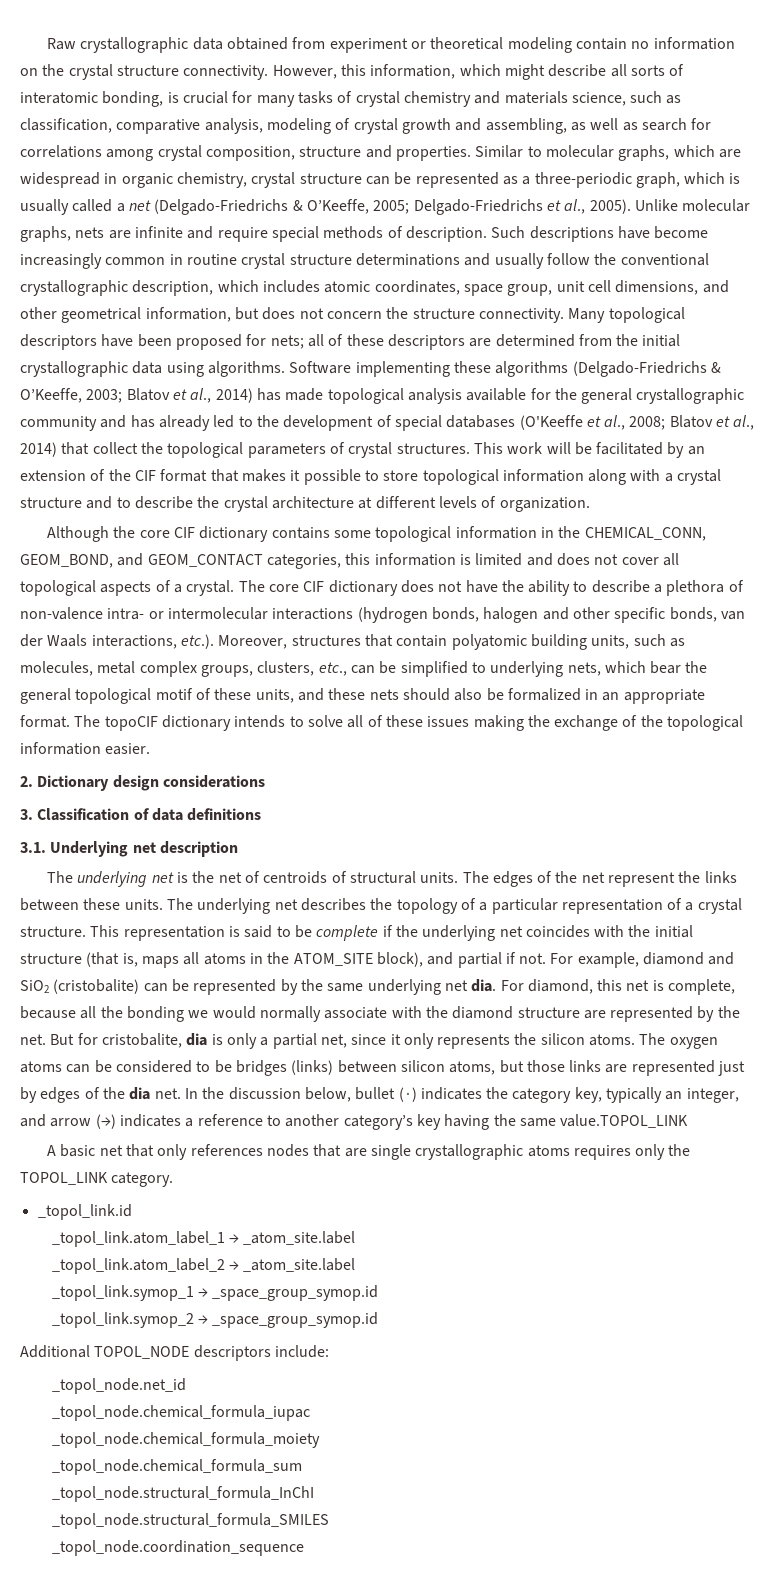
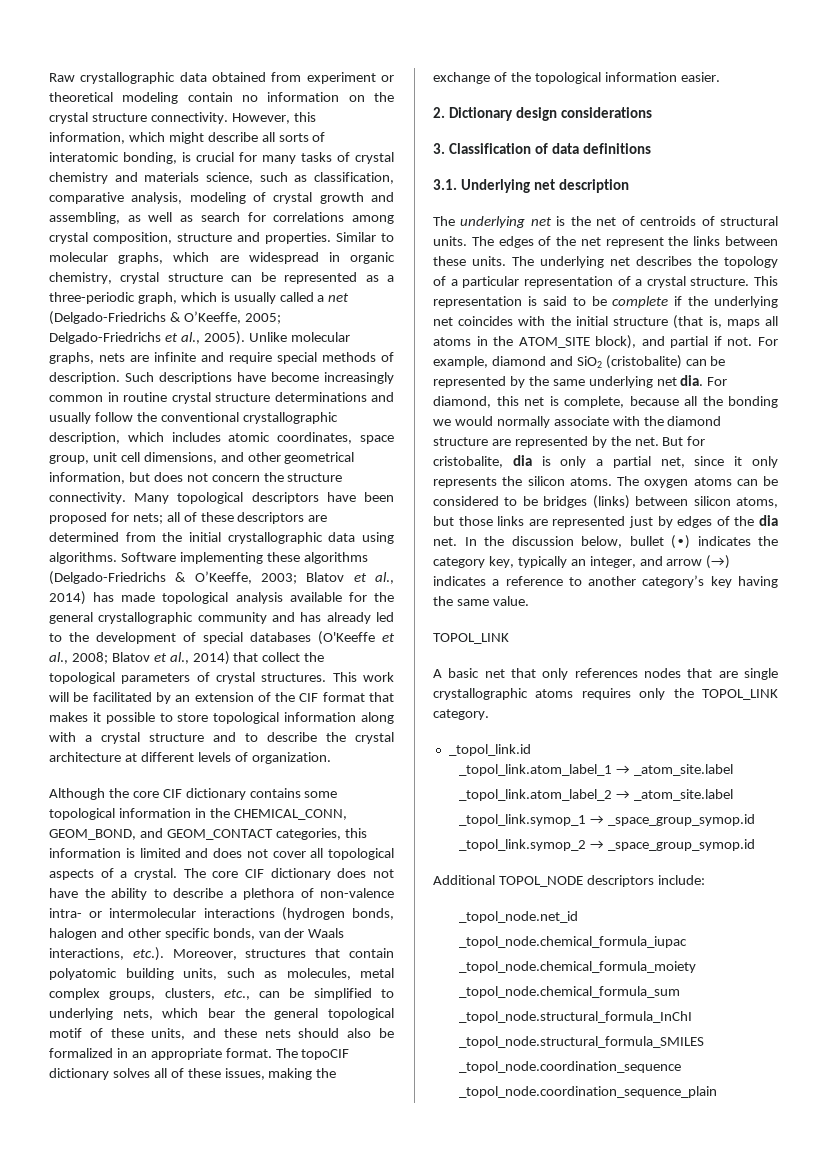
[234,715,470,728] intends to solve all of these issues -> [112,1068,265,1080] solves all of these issues,
[560,1114,689,1128] value.TOPOL_LINK -> [492,596,529,606] [433,633,509,644] value. // TOPOL_LINK
(304, 1548) none -> [458,1086,717,1098] // _topol_node.coordination_sequence_plain

